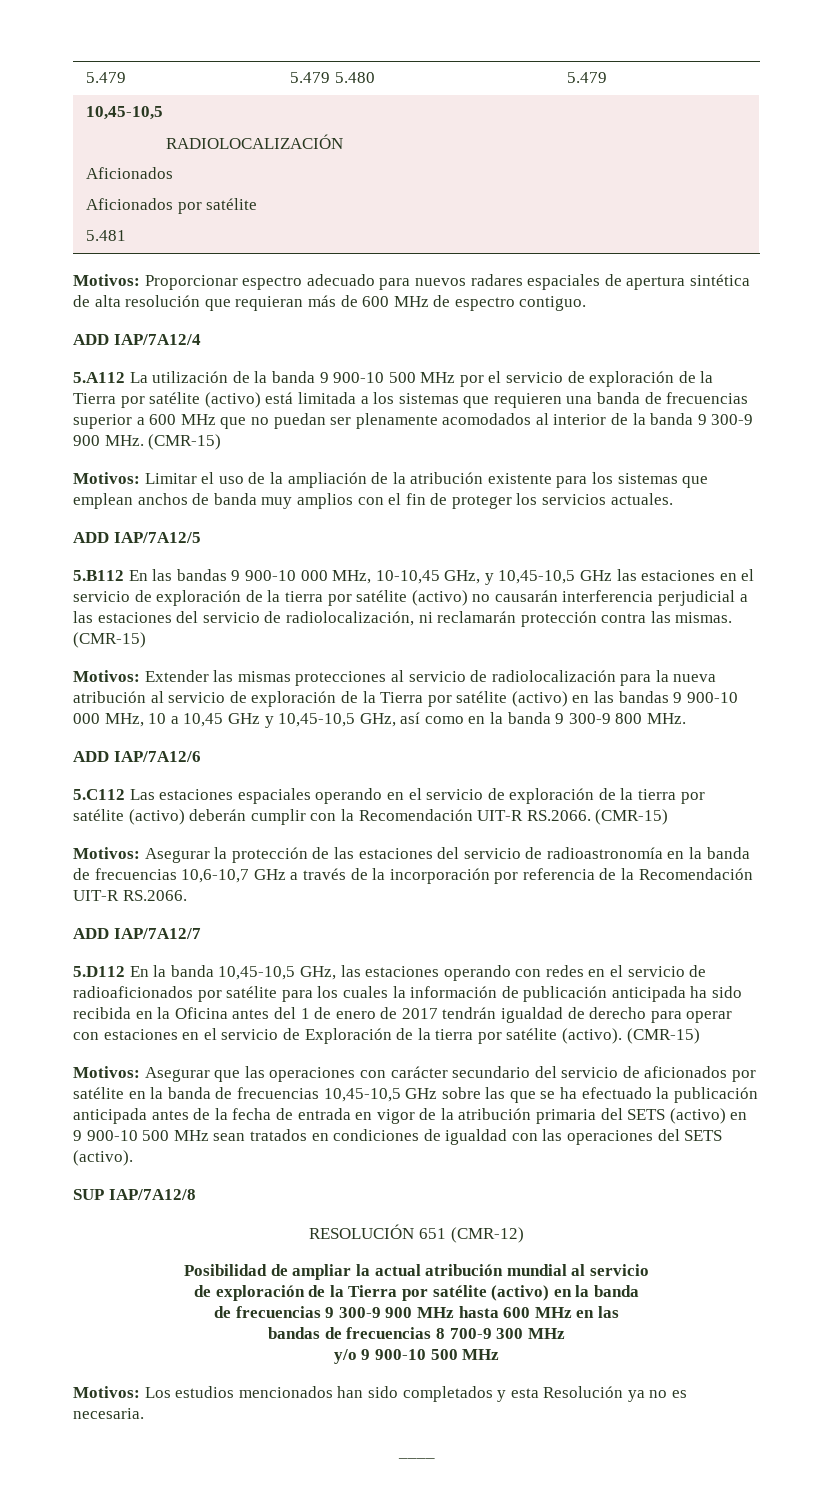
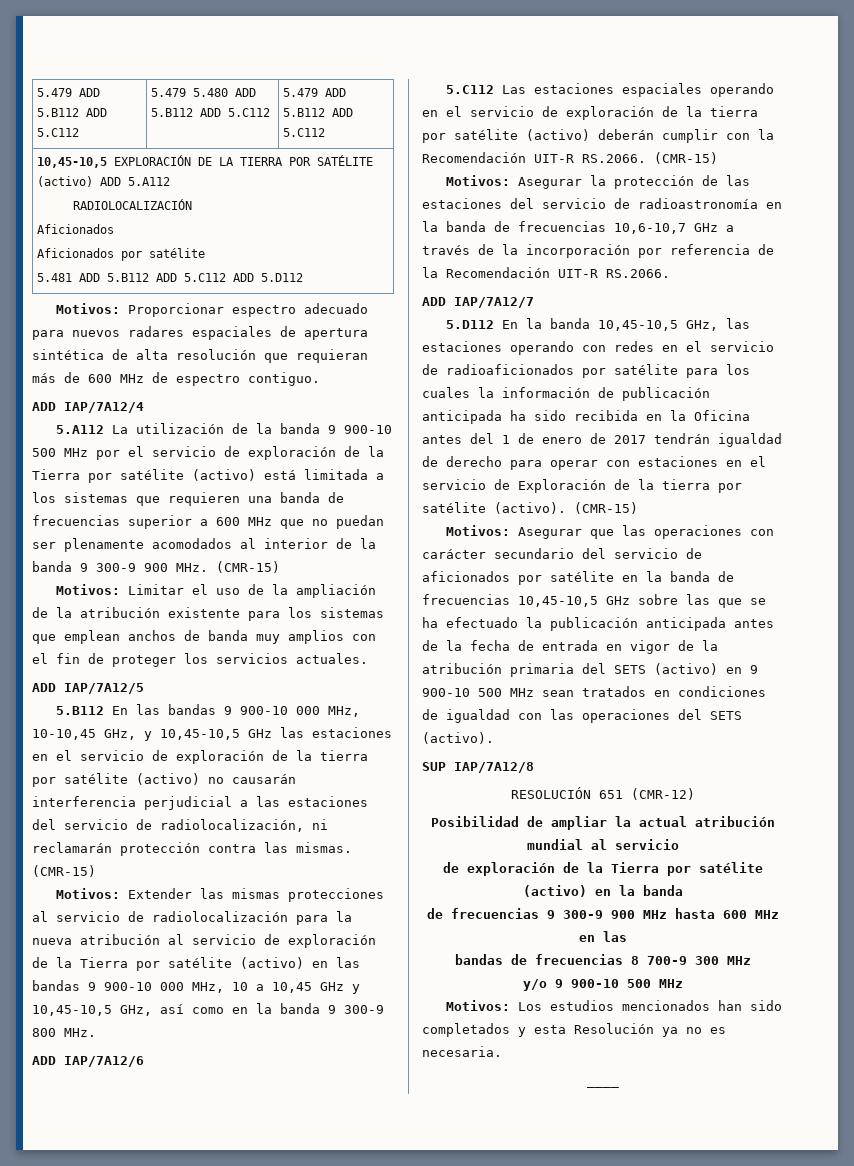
[86,72,127,83] [290,72,375,83] [567,72,608,83] [86,106,164,120] 5.479 | 5.479 5.480 | 5.479 // 10,45-10,5 -> [37,88,101,97] [37,108,108,117] [37,128,80,137] [151,88,257,97] [151,108,271,117] [283,88,347,97] [283,108,354,117] [283,128,326,137] [37,155,374,168] [37,176,171,187] 5.479 ADD 5.B112 ADD 5.C112 | 5.479 5.480 ADD 5.B112 ADD 5.C112 | 5.479 ADD 5.B112 ADD 5.C112 // 10,45-10,5 EXPLORACIÓN DE LA TIERRA POR SATÉLITE (activo) ADD 5.A112
(127, 235) none -> [79,273,304,282] ADD 5.B112 ADD 5.C112 ADD 5.D112

